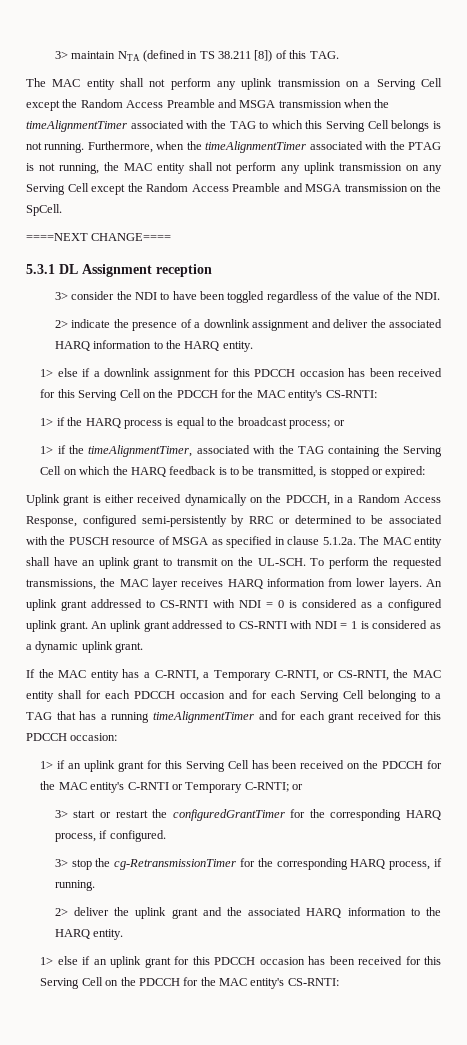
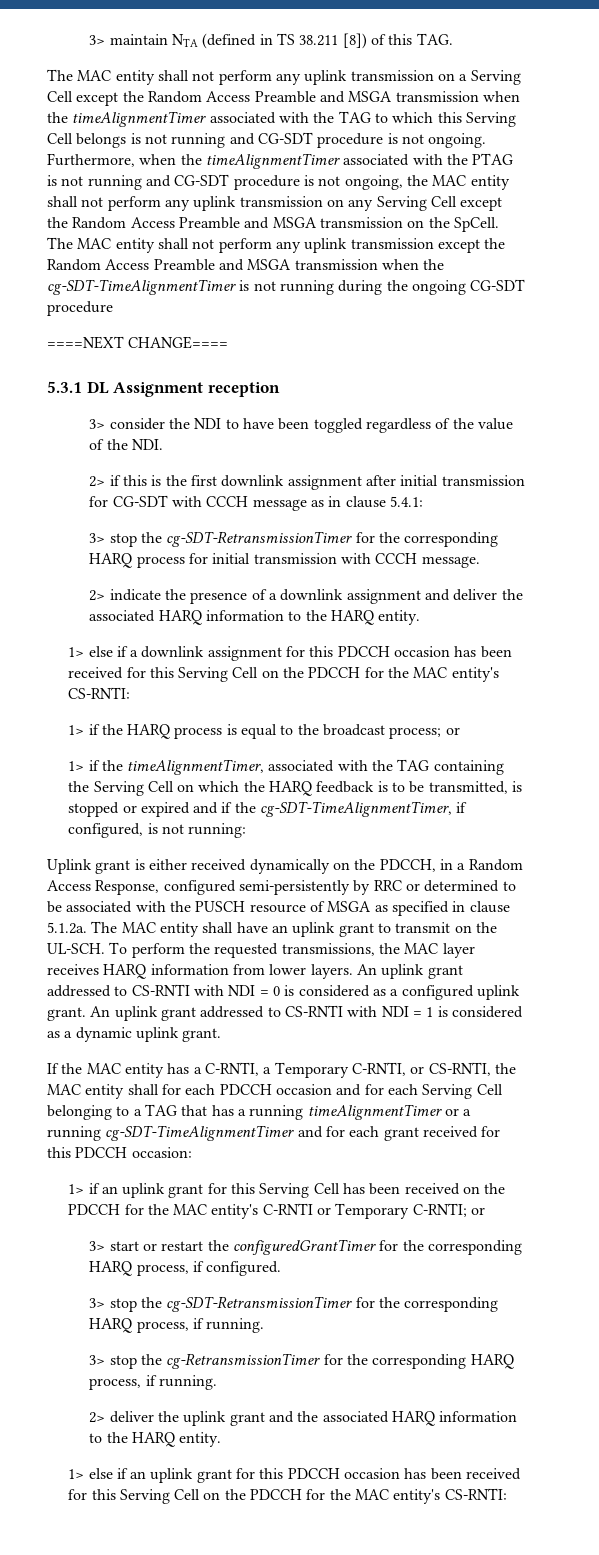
[44,142,85,153] running. -> [171,132,487,148] running and CG-SDT procedure is not ongoing.
[58,163,99,174] running, -> [87,174,403,190] running and CG-SDT procedure is not ongoing,
(62, 210) none -> [47,237,506,253] [47,259,445,271] [47,279,526,295] [47,301,113,316] The MAC entity shall not perform any uplink transmission except the Random Access Preamble and MSGA transmission when the cg-SDT-TimeAlignmentTimer is not running during the ongoing CG-SDT procedure
(440, 296) none -> [89,475,525,490] [89,495,423,511] [89,531,499,547] [89,553,480,568] // 2> if this is the first downlink assignment after initial transmission for CG-SDT with CCCH message as in clause 5.4.1: // 3> stop the cg-SDT-RetransmissionTimer for the corresponding HARQ process for initial transmission with CCCH message.
[385,466,426,478] expired: -> [140,801,468,817] [68,823,247,838] expired and if the cg-SDT-TimeAlignmentTimer, if configured, is not running:
(254, 717) none -> [444,1108,472,1116] [47,1125,295,1141] or a running cg-SDT-TimeAlignmentTimer
(166, 836) none -> [89,1296,499,1312] [89,1318,265,1333] // 3> stop the cg-SDT-RetransmissionTimer for the corresponding HARQ process, if running.

